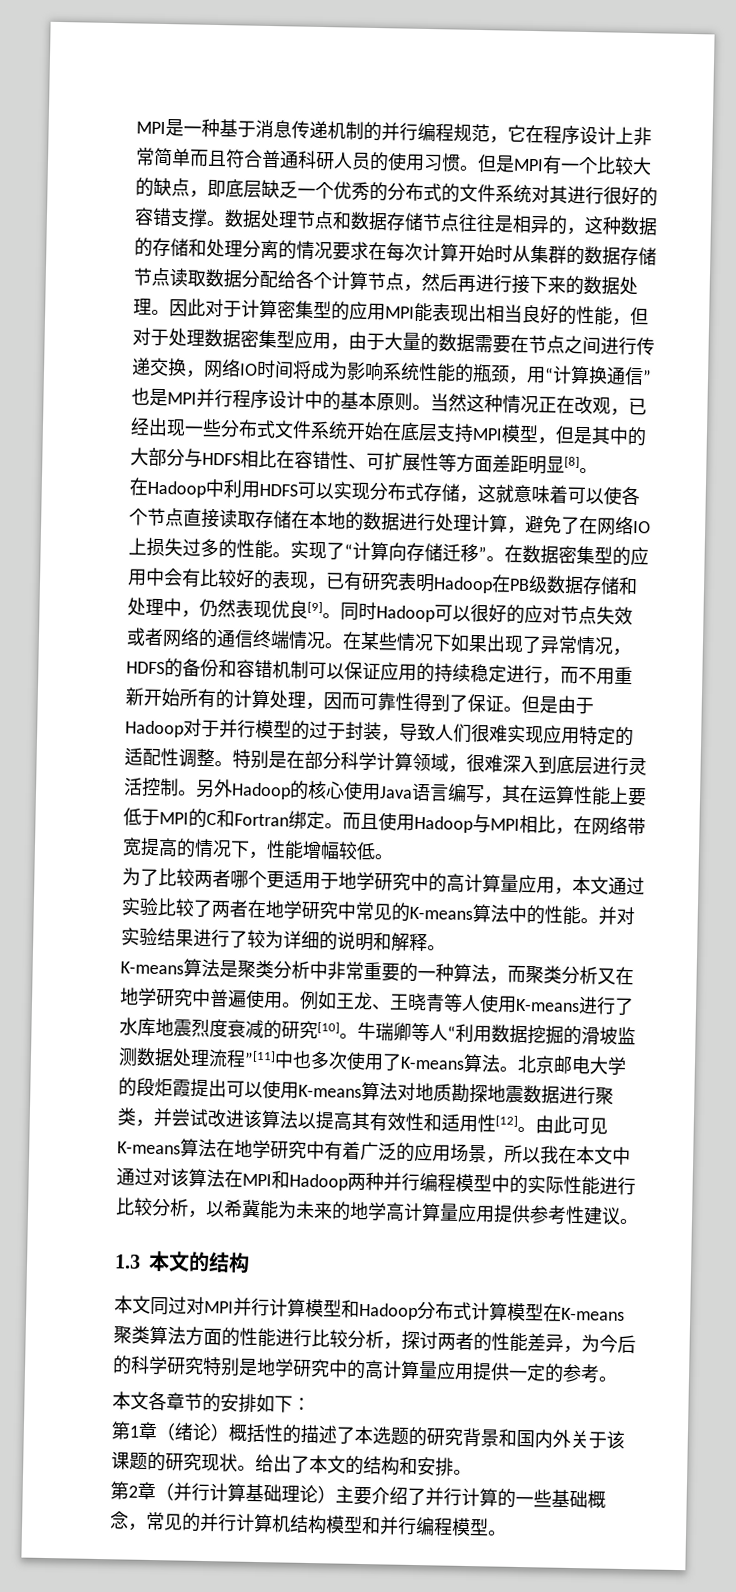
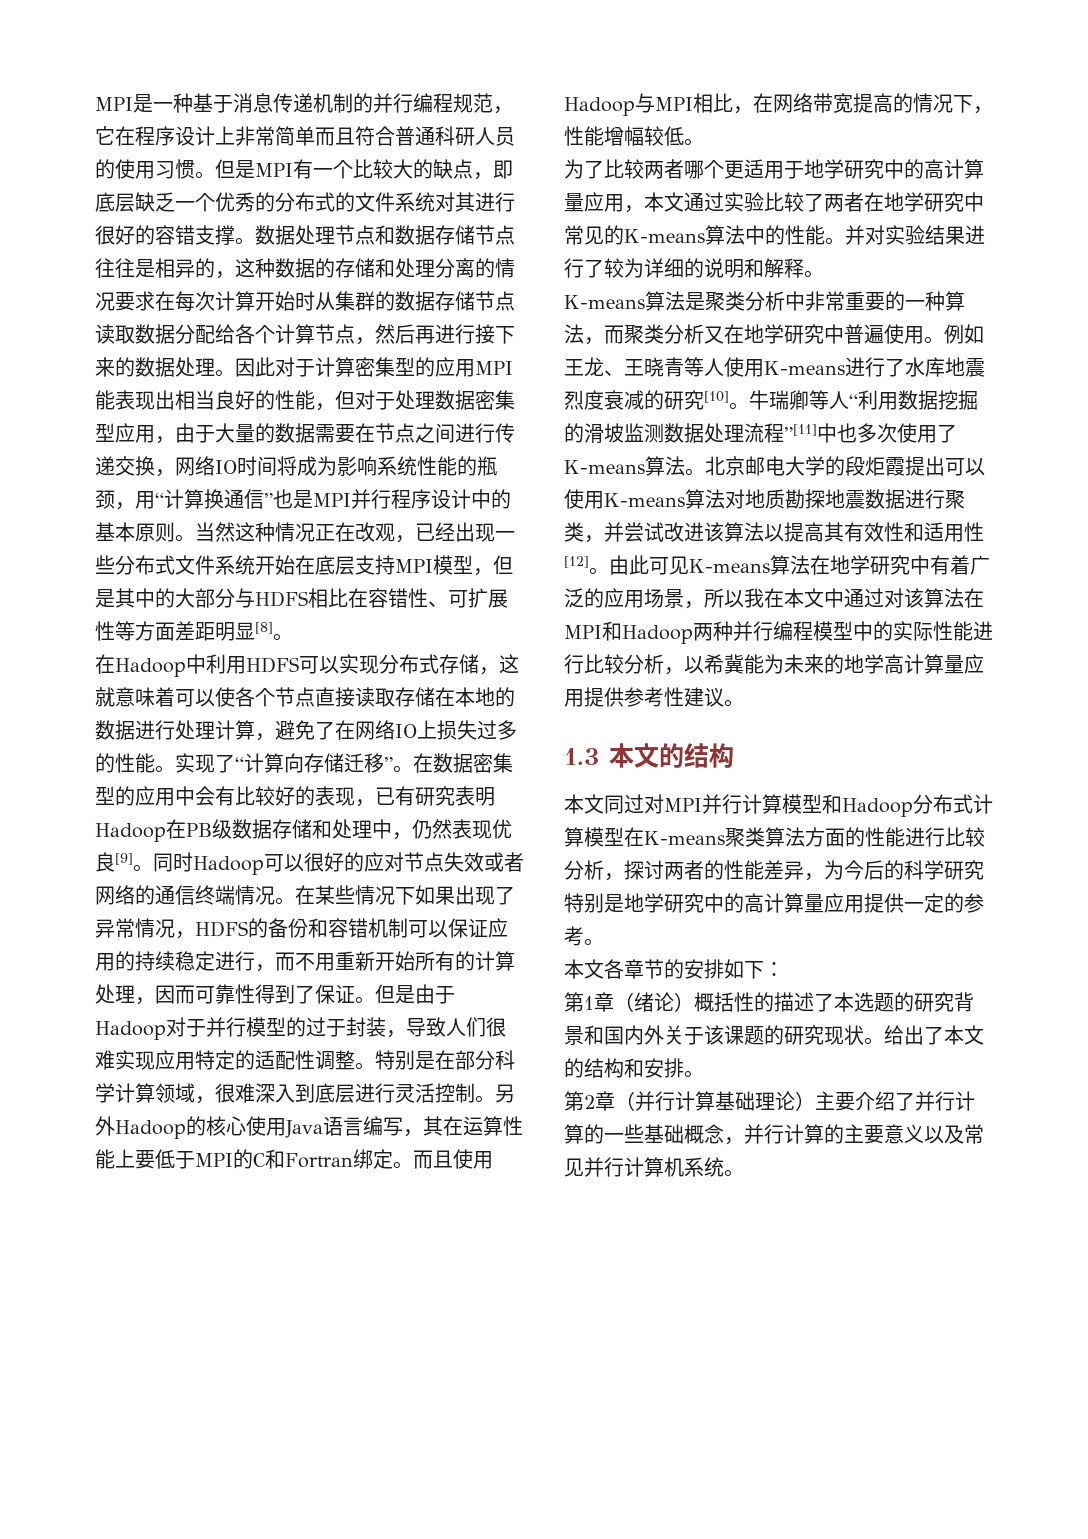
[145,1511,489,1537] 常见的并行计算机结构模型和并行编程模型 -> [744,1124,984,1144] [564,1157,724,1177] 并行计算的主要意义以及常见并行计算机系统

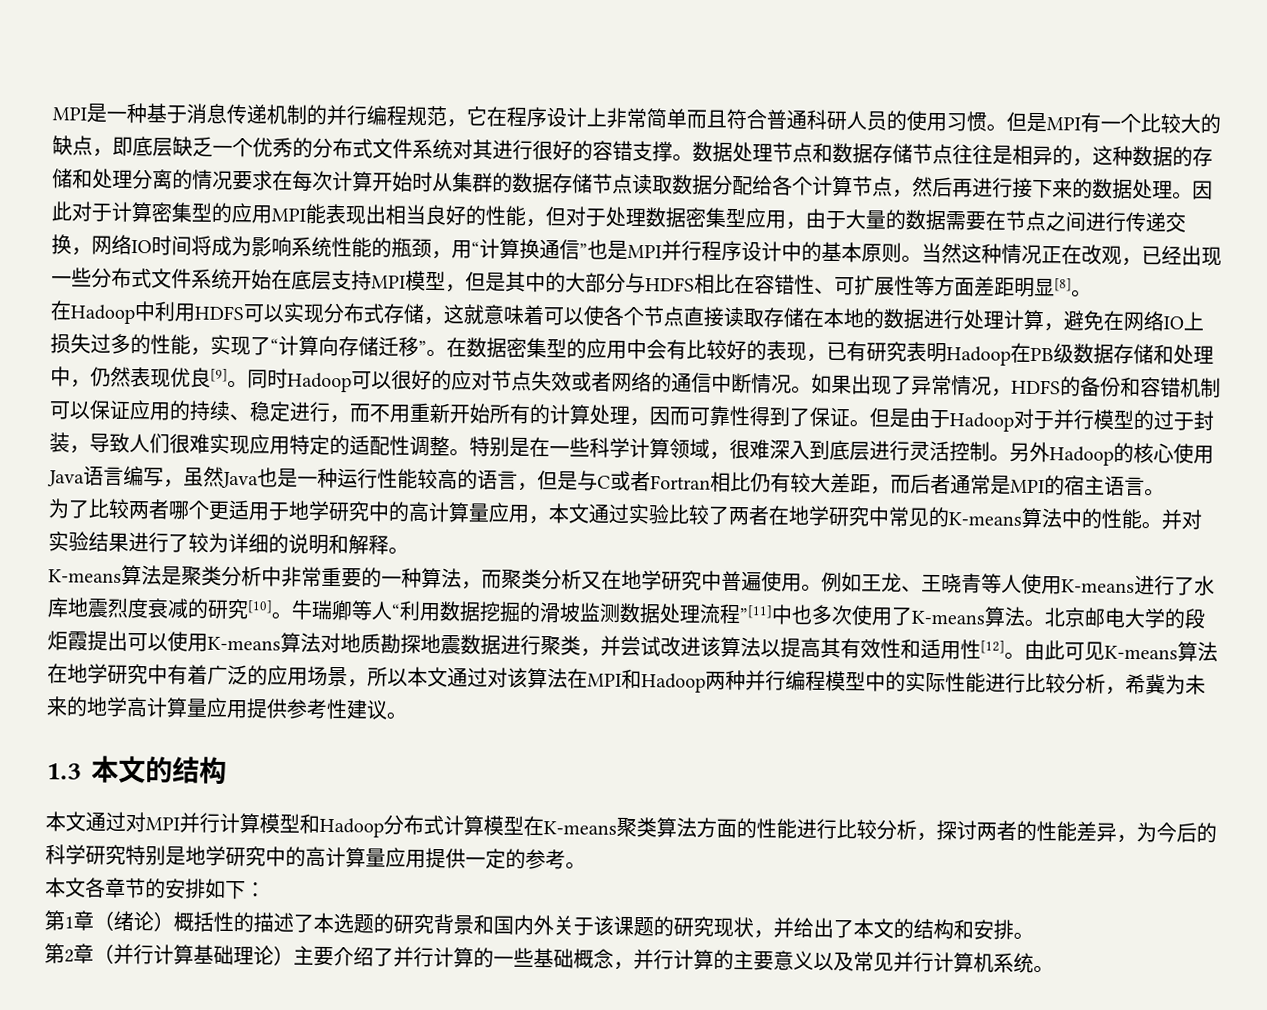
[335,192,355,212] 的 -> (373, 148) none
[315,721,335,740] 了 -> (1104, 320) none
[155,765,175,773] 。 -> [190,347,211,356] ，
[195,885,415,905] 终端情况。在某些情况下 -> [711,372,812,394] 中断情况。
(175, 961) none -> [229,413,250,421] 、
[455,1050,495,1070] 部分 -> [549,437,590,457] 一些
[423,1116,523,1136] [95,1149,493,1169] [564,93,993,116] [564,126,684,146] 其在运算性能上要低于MPI的C和Fortran绑定。而且使用Hadoop与MPI相比，在网络带宽提高的情况下，性能增幅较低 -> [183,466,1145,497] 虽然Java也是一种运行性能较高的语言，但是与C或者Fortran相比仍有较大差距，而后者通常是MPI的宿主语言
[744,588,844,608] 我在本文中 -> [407,666,448,688] 本文
[684,654,764,674] 以希冀能 -> [1125,673,1166,695] 希冀
[604,795,624,814] 同 -> [85,811,106,832] 通
[864,1037,884,1045] 。 -> [753,917,794,939] ，并

